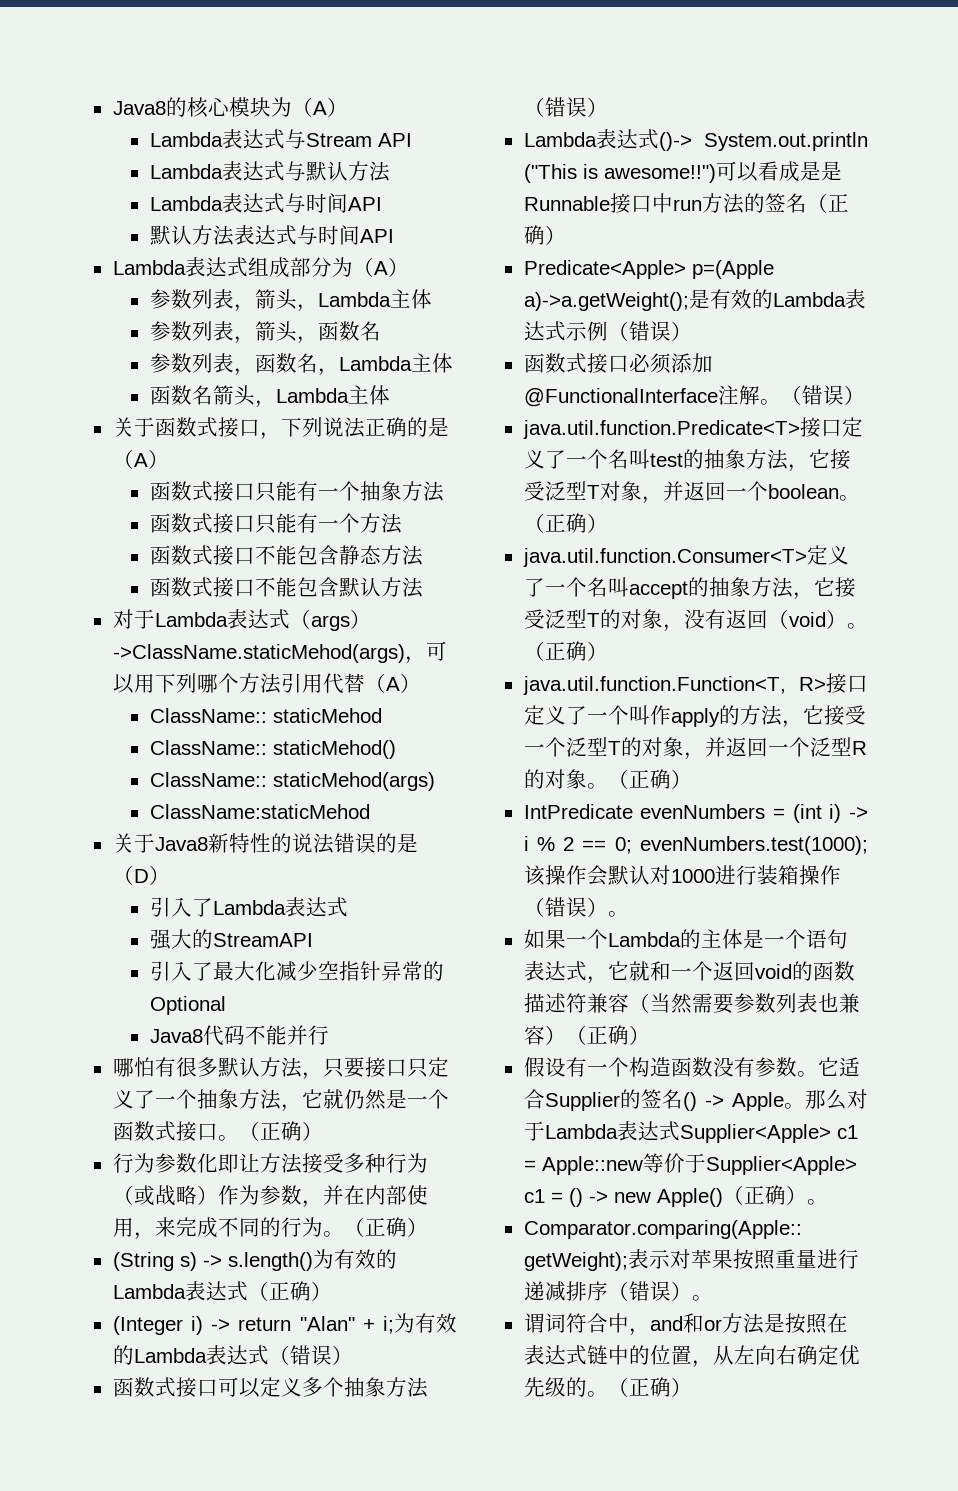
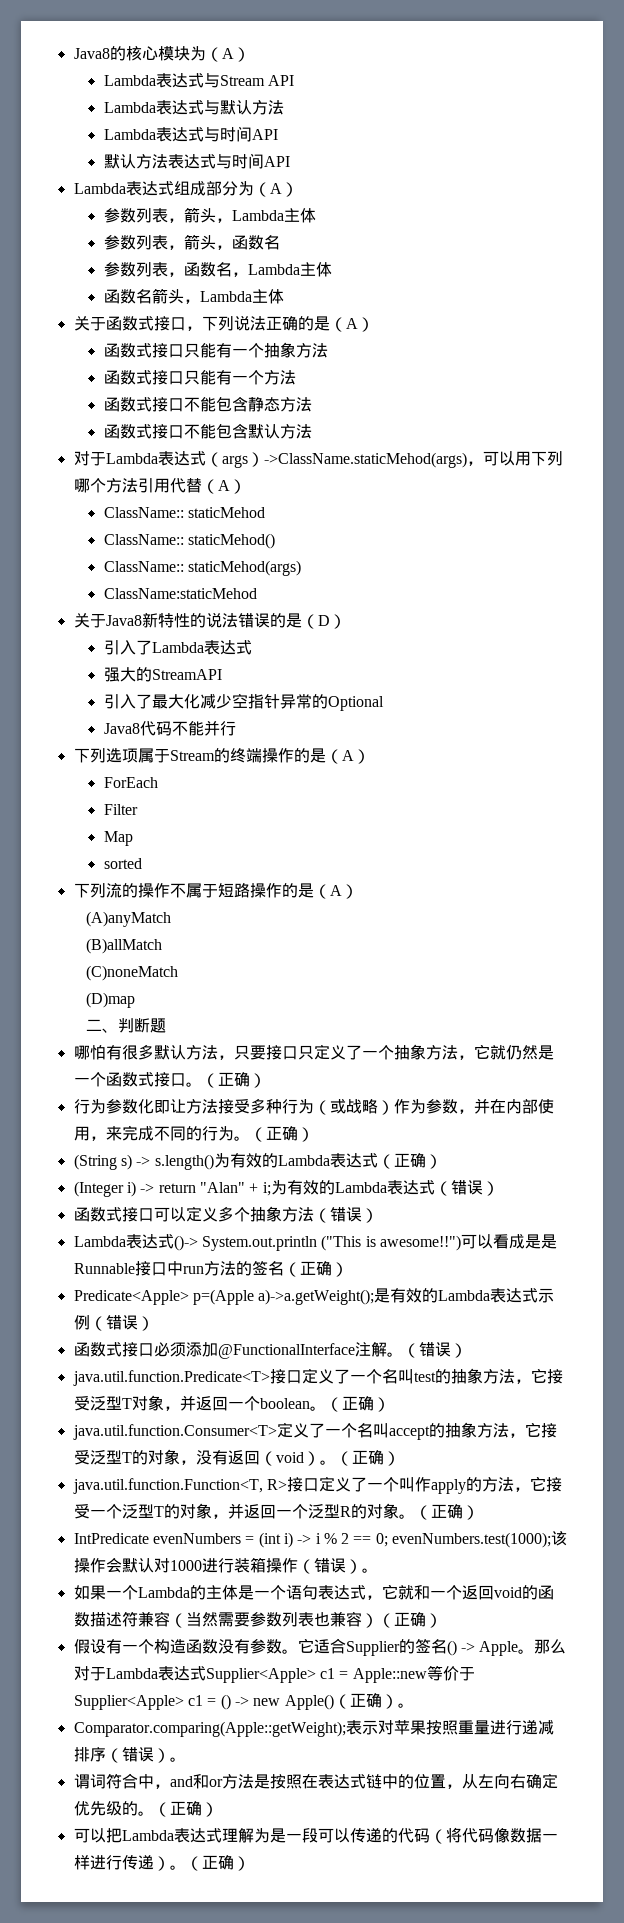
(329, 1035) none -> [73,748,370,764] [103,777,158,788] [103,804,138,815] [103,831,133,846] [103,858,142,869] [73,883,358,899] [86,911,172,927] [86,938,163,954] [86,965,179,981] [86,992,136,1008] [86,1018,167,1033] // 下列选项属于Stream的终端操作的是（A） // ForEach // Filter // Map // sorted // 下列流的操作不属于短路操作的是（A） // (A)anyMatch // (B)allMatch // (C)noneMatch // (D)map // 二、判断题
(692, 1387) none -> [73,1827,558,1844] [73,1855,250,1871] // 可以把Lambda表达式理解为是一段可以传递的代码（将代码像数据一样进行传递）。（正确）

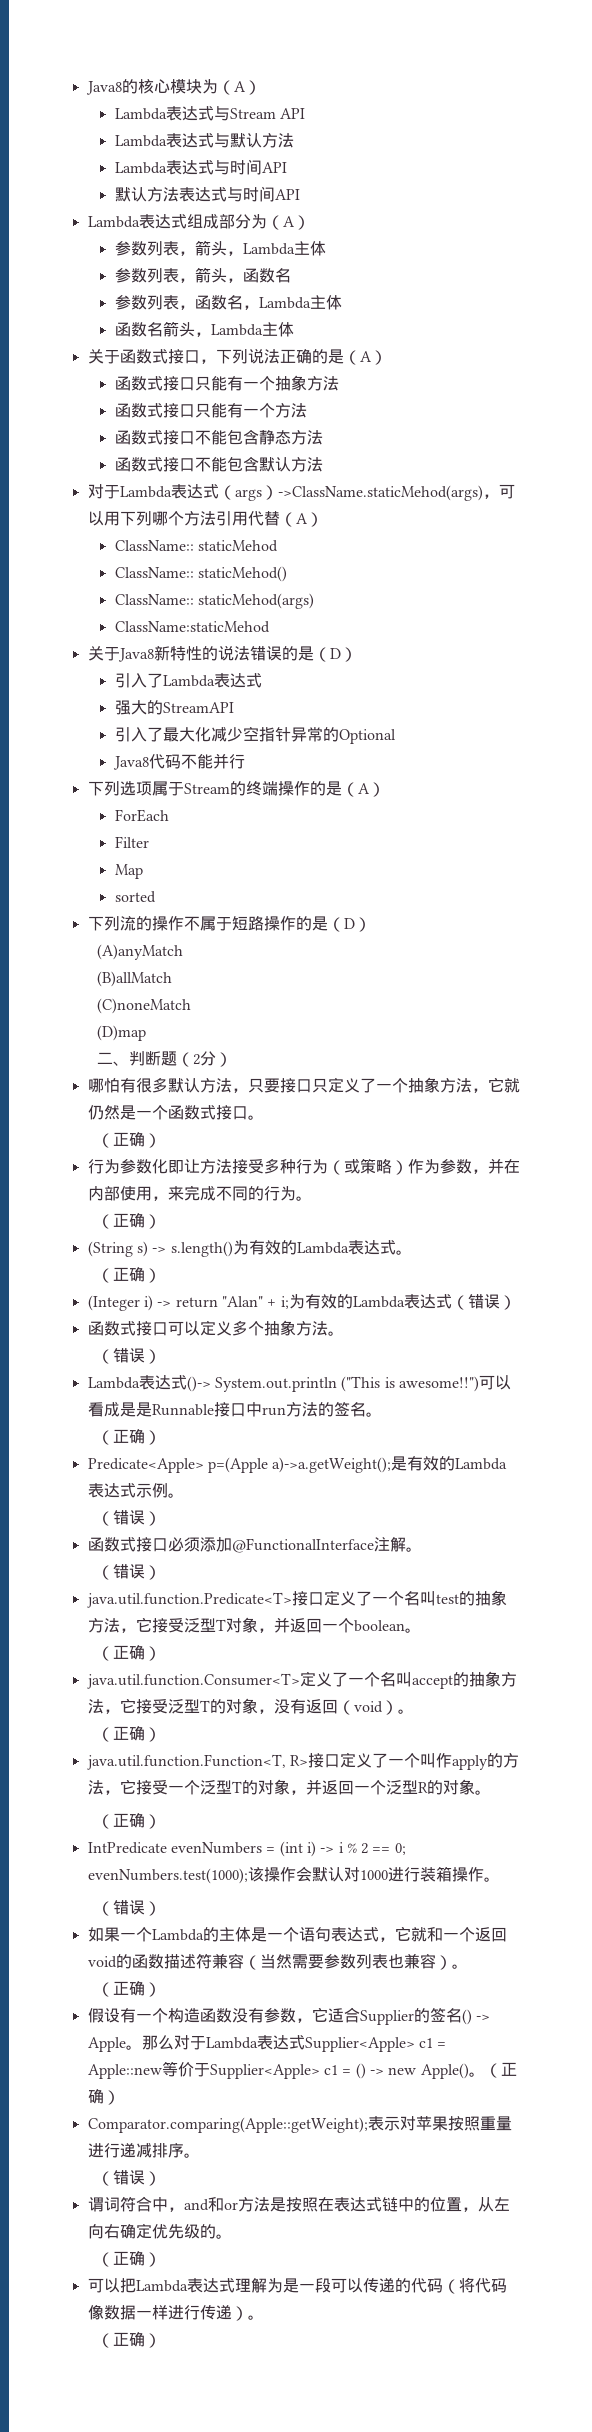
[329,885,342,896] A -> [343,918,355,929] D
(167, 1025) none -> [177,1051,233,1067] （2分）
(202, 1084) none -> (264, 1117) //
[345,1099,362,1114] 战 -> [359,1158,376,1174] 策
(250, 1138) none -> (312, 1198) //
(378, 1160) none -> [395,1250,412,1255] 。 //
(314, 1214) none -> [327,1331,344,1336] 。 //
(284, 1268) none -> [365,1412,382,1417] 。 //
(90, 1322) none -> [167,1493,184,1498] 。 //
(403, 1354) none -> (422, 1549) //
(326, 1408) none -> (421, 1630) //
(336, 1462) none -> (414, 1711) //
(415, 1516) none -> (491, 1792) //
[297,1558,378,1574] （错误）。 -> [483,1877,500,1882] [97,1900,162,1916] 。 // （错误）
(378, 1620) none -> [451,1964,468,1969] 。 //
[281,1649,298,1654] 。 -> [295,2018,312,2023] ，
[333,1693,414,1709] （正确）。 -> [468,2062,517,2078] [87,2089,120,2105] 。（正确）
[105,1747,186,1763] （错误）。 -> [183,2153,200,2158] [97,2170,162,2186] 。 // （错误）
(154, 1813) none -> (232, 2236) //
(186, 1867) none -> (264, 2317) //

